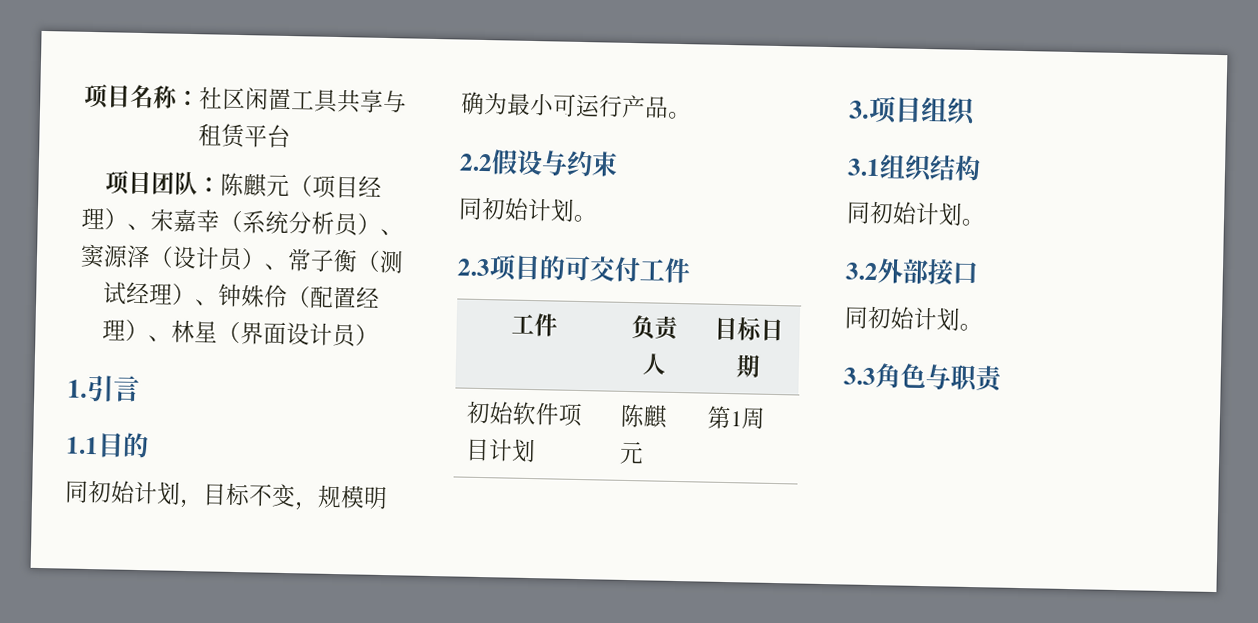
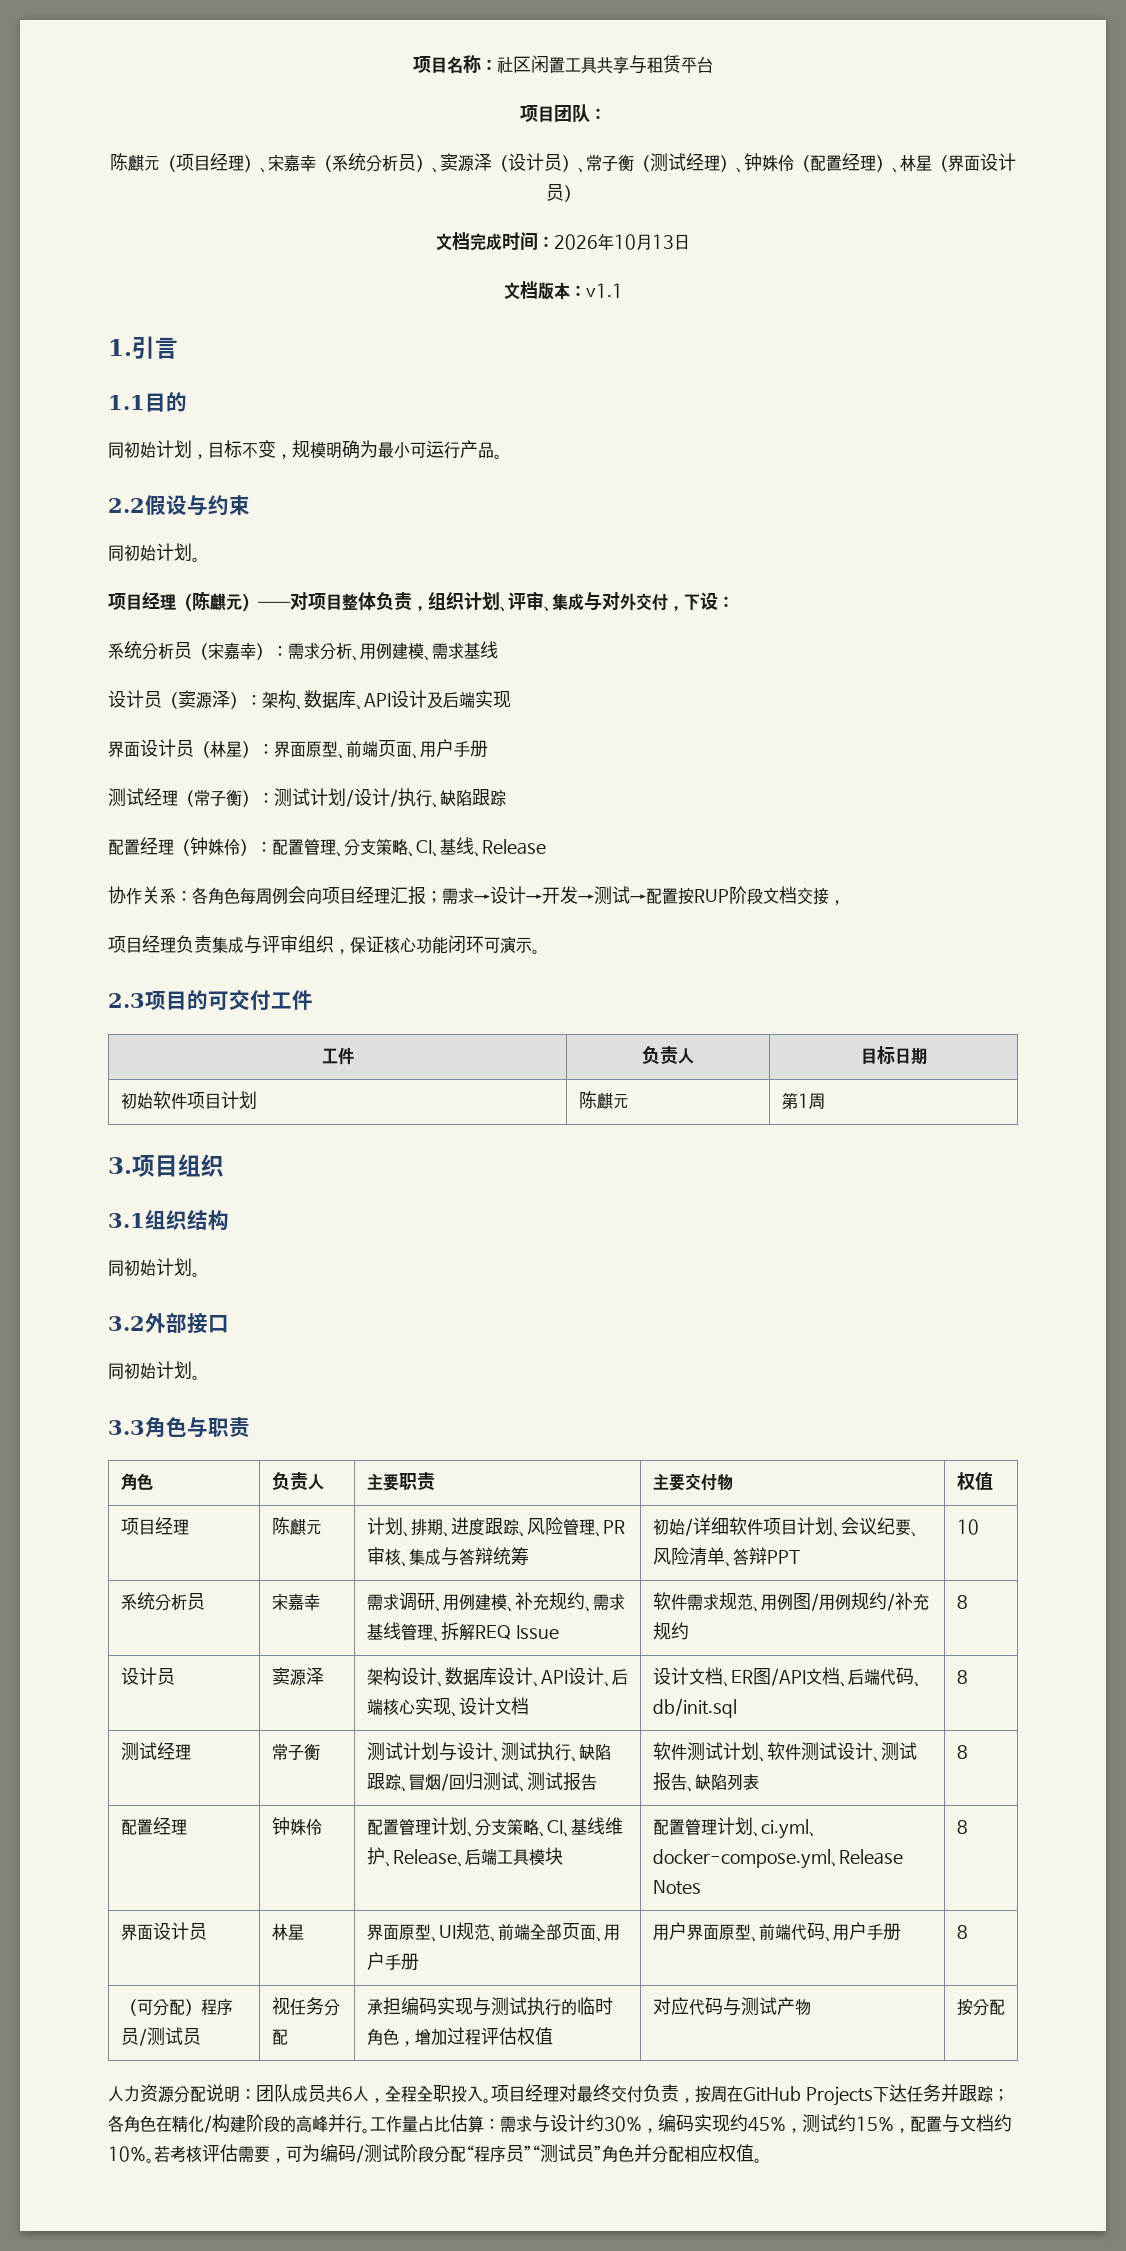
(221, 185) none -> (606, 114) //
(379, 334) none -> [436,232,690,251] [503,281,623,300] // 文档完成时间：2026年10月13日 // 文档版本：v1.1
(597, 218) none -> [108,591,734,612] [108,641,498,661] [108,690,511,710] [108,739,488,759] [108,788,506,808] [108,837,546,857] [108,886,845,905] [108,935,540,954] // 项目经理（陈麒元）——对项目整体负责，组织计划、评审、集成与对外交付，下设： // 系统分析员（宋嘉幸）：需求分析、用例建模、需求基线 // 设计员（窦源泽）：架构、数据库、API设计及后端实现 // 界面设计员（林星）：界面原型、前端页面、用户手册 // 测试经理（常子衡）：测试计划/设计/执行、缺陷跟踪 // 配置经理（钟姝伶）：配置管理、分支策略、CI、基线、Release // 协作关系：各角色每周例会向项目经理汇报；需求→设计→开发→测试→配置按RUP阶段文档交接， // 项目经理负责集成与评审组织，保证核心功能闭环可演示。
(1004, 379) none -> [120,1473,153,1491] [271,1472,324,1491] [366,1472,435,1491] [652,1473,733,1491] [956,1472,993,1491] [120,1517,189,1535] [271,1517,322,1535] [366,1517,625,1537] [366,1547,529,1567] [652,1517,919,1537] [652,1547,800,1567] [956,1519,979,1535] [120,1592,205,1611] [271,1593,320,1611] [366,1592,625,1612] [366,1622,559,1642] [652,1592,929,1612] [652,1622,689,1640] [956,1595,968,1609] [120,1667,175,1685] [271,1667,324,1686] [366,1667,628,1687] [366,1697,529,1717] [652,1667,922,1687] [652,1698,737,1718] [956,1670,968,1684] [120,1742,191,1761] [271,1743,320,1761] [366,1742,611,1762] [366,1772,597,1792] [652,1742,917,1762] [652,1772,759,1792] [956,1745,968,1759] [120,1817,187,1835] [271,1817,322,1836] [366,1817,623,1837] [366,1847,563,1867] [652,1817,817,1839] [652,1849,903,1869] [652,1880,701,1895] [956,1820,968,1834] [120,1922,207,1941] [271,1924,304,1941] [366,1922,620,1942] [366,1952,419,1970] [652,1922,901,1942] [956,1925,968,1939] [120,1998,233,2016] [120,2027,201,2046] [271,1997,340,2016] [271,2029,288,2045] [366,1997,613,2016] [366,2027,553,2046] [652,1997,811,2016] [956,1999,1005,2016] [108,2084,1009,2106] [108,2114,1012,2133] [108,2144,762,2163] // 角色 | 负责人 | 主要职责 | 主要交付物 | 权值 // 项目经理 | 陈麒元 | 计划、排期、进度跟踪、风险管理、PR审核、集成与答辩统筹 | 初始/详细软件项目计划、会议纪要、风险清单、答辩PPT | 10 // 系统分析员 | 宋嘉幸 | 需求调研、用例建模、补充规约、需求基线管理、拆解REQ Issue | 软件需求规范、用例图/用例规约/补充规约 | 8 // 设计员 | 窦源泽 | 架构设计、数据库设计、API设计、后端核心实现、设计文档 | 设计文档、ER图/API文档、后端代码、db/init.sql | 8 // 测试经理 | 常子衡 | 测试计划与设计、测试执行、缺陷跟踪、冒烟/回归测试、测试报告 | 软件测试计划、软件测试设计、测试报告、缺陷列表 | 8 // 配置经理 | 钟姝伶 | 配置管理计划、分支策略、CI、基线维护、Release、后端工具模块 | 配置管理计划、ci.yml、docker-compose.yml、Release Notes | 8 // 界面设计员 | 林星 | 界面原型、UI规范、前端全部页面、用户手册 | 用户界面原型、前端代码、用户手册 | 8 // （可分配）程序员/测试员 | 视任务分配 | 承担编码实现与测试执行的临时角色，增加过程评估权值 | 对应代码与测试产物 | 按分配 // 人力资源分配说明：团队成员共6人，全程全职投入。项目经理对最终交付负责，按周在GitHub Projects下达任务并跟踪；各角色在精化/构建阶段的高峰并行。工作量占比估算：需求与设计约30%，编码实现约45%，测试约15%，配置与文档约10%。若考核评估需要，可为编码/测试阶段分配“程序员”“测试员”角色并分配相应权值。

